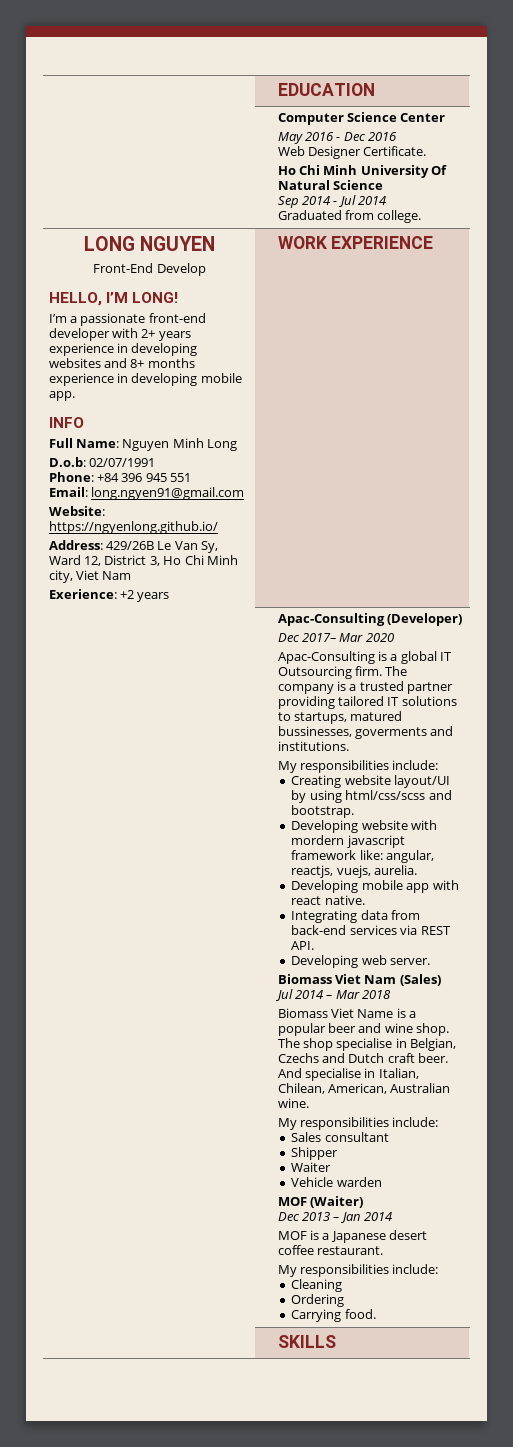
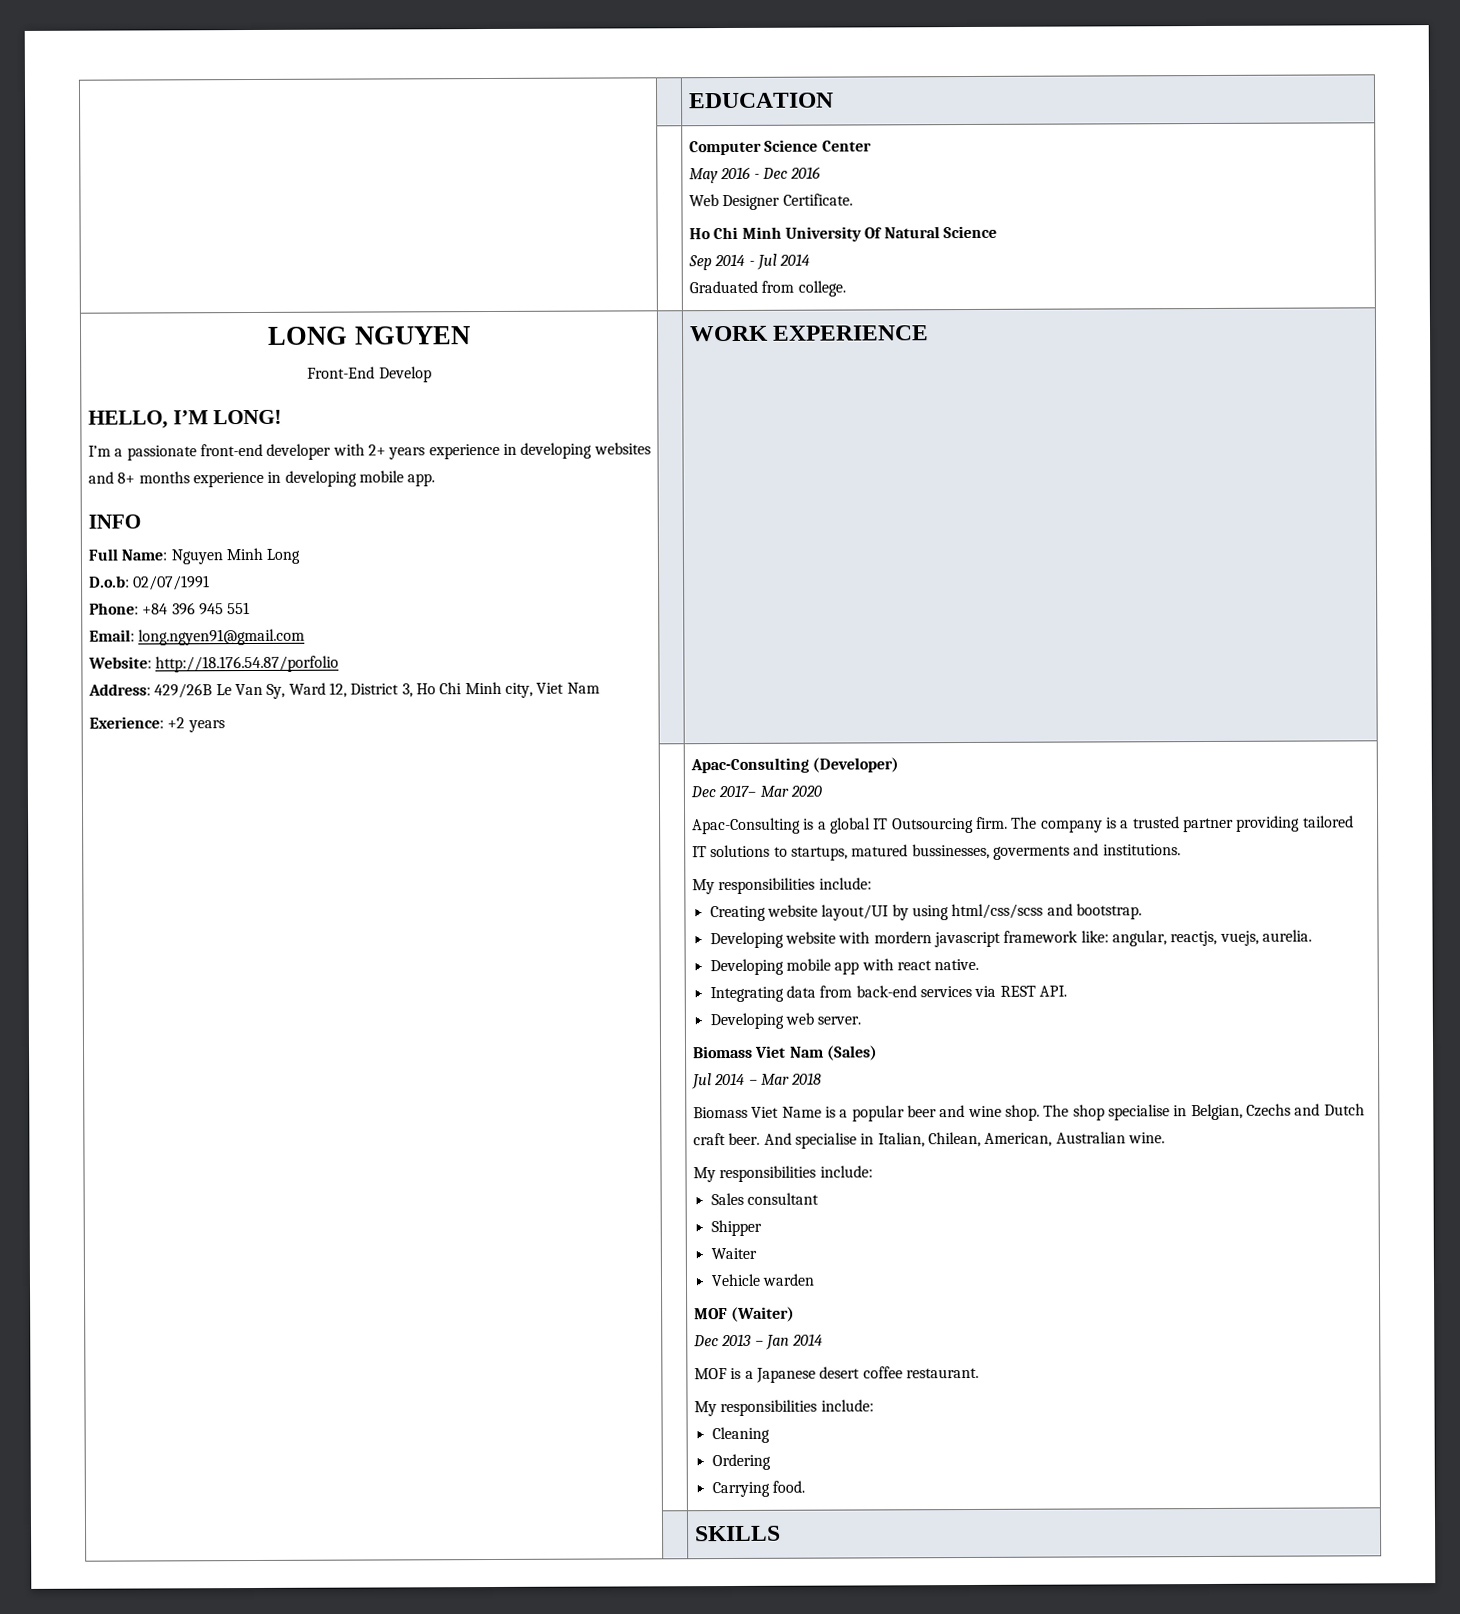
[48,521,218,534] https://ngyenlong.github.io/ -> [155,655,340,673] http://18.176.54.87/porfolio

